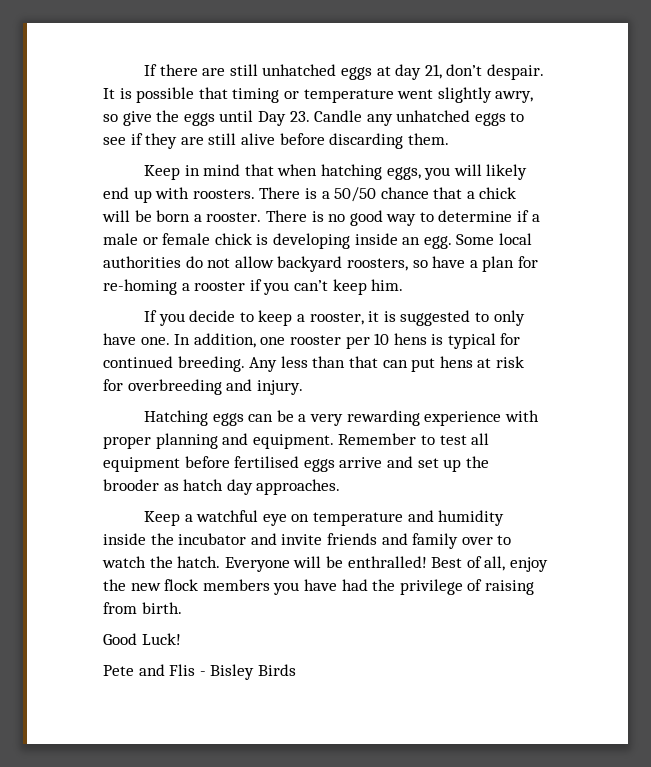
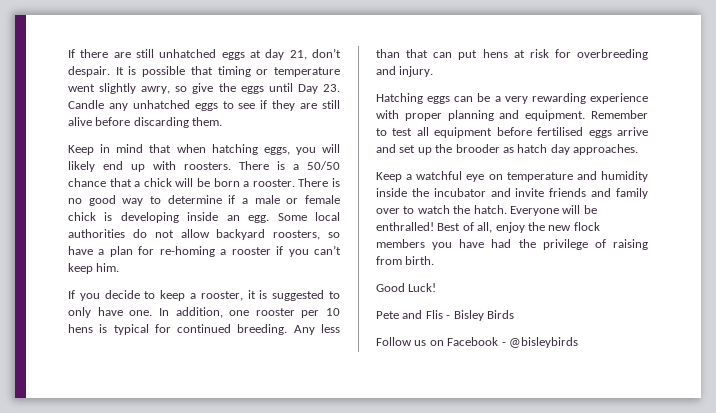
(296, 670) none -> [376,337,578,348] // Follow us on Facebook - @bisleybirds

